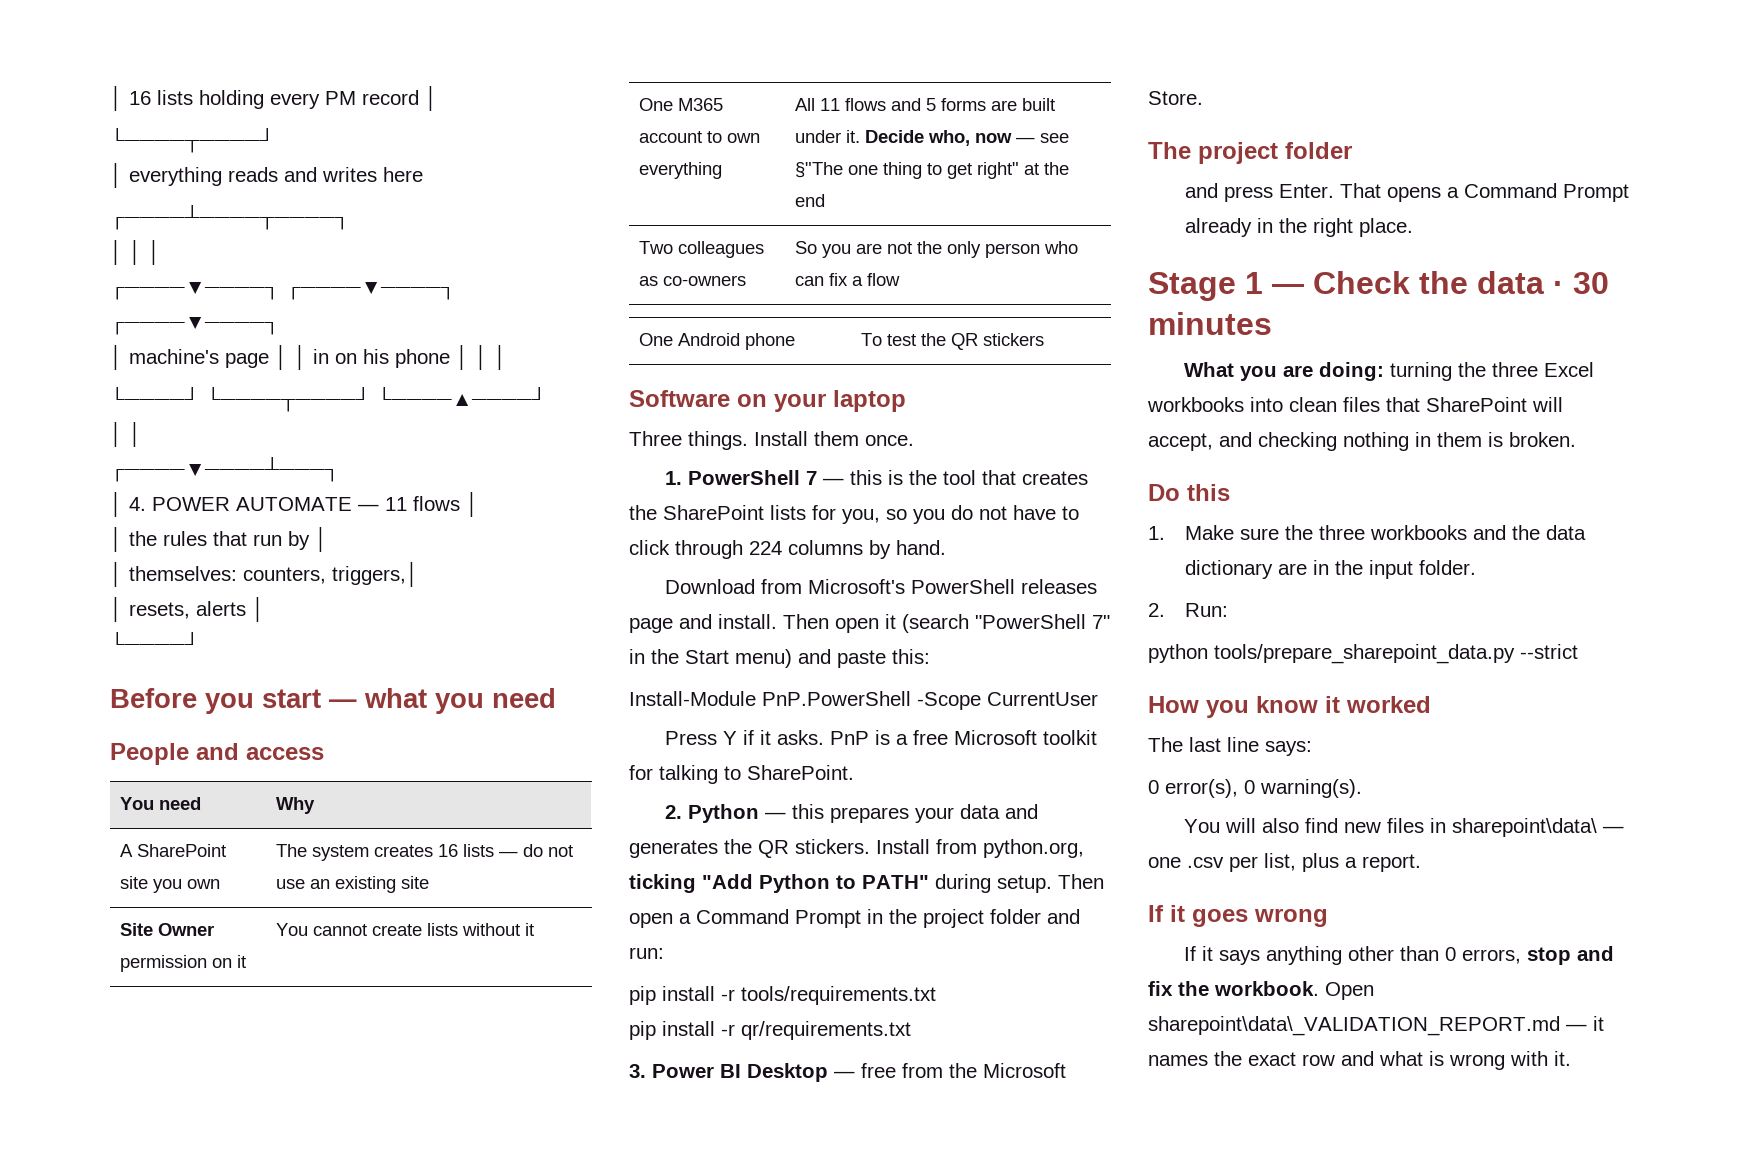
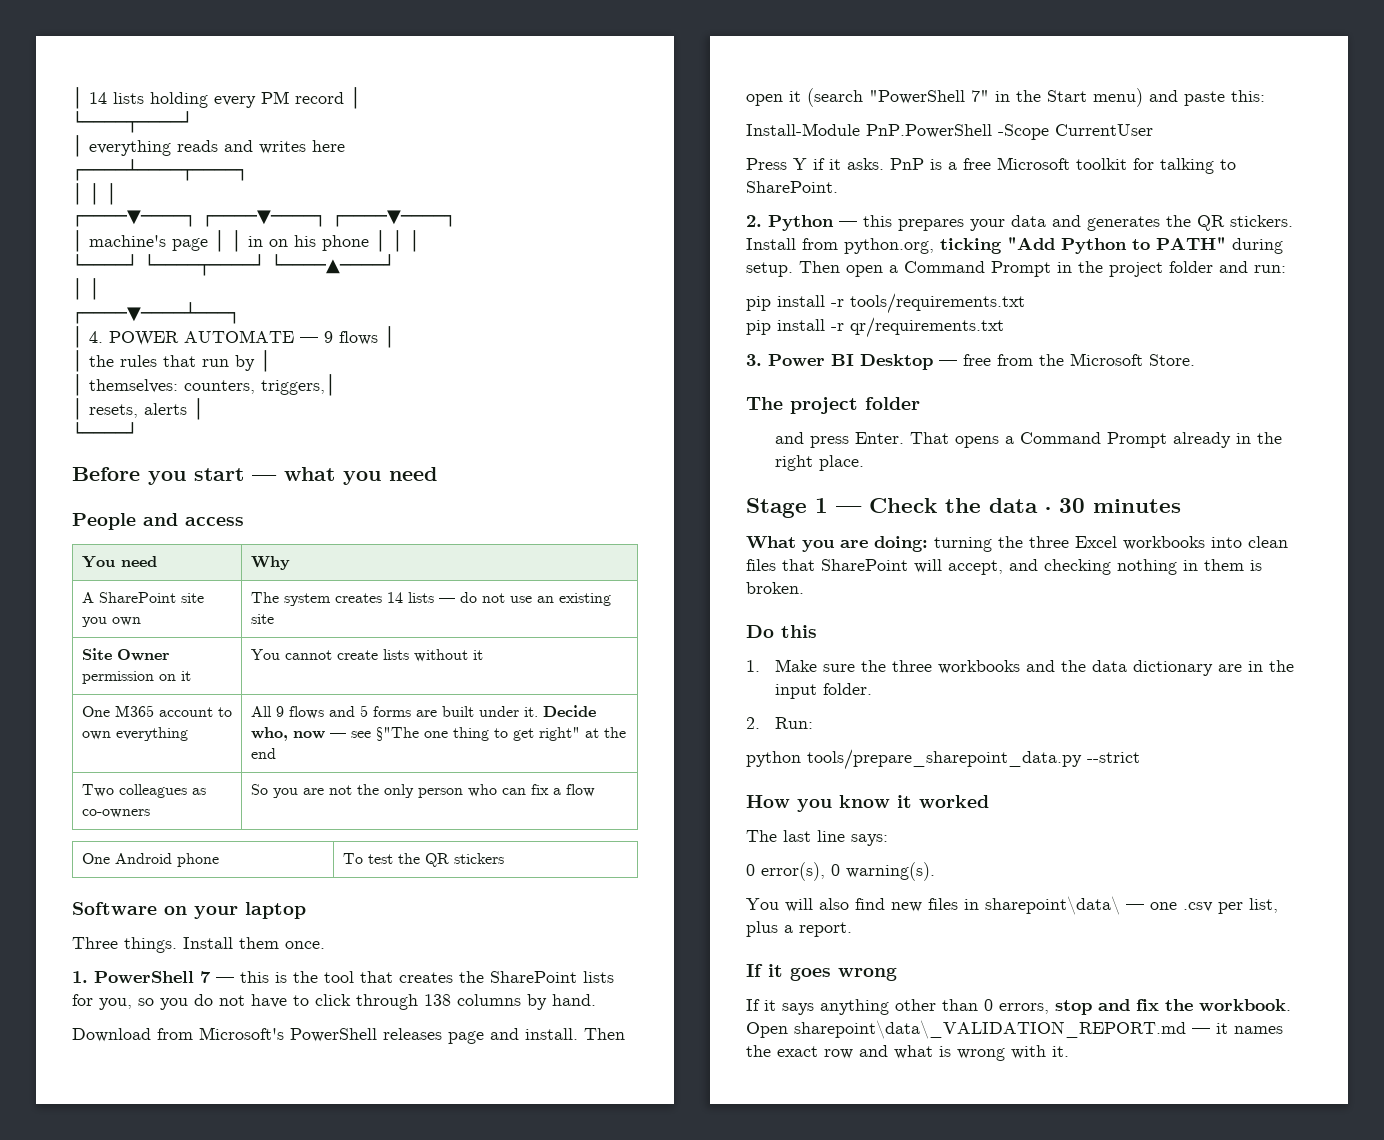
[110,86,151,111] │ 16 -> [72,87,107,109] │ 14
[385,497,407,511] 11 -> [324,331,333,343] 9
[438,844,459,857] 16 -> [386,592,403,603] 14
[820,98,841,111] 11 -> [275,706,284,717] 9
[749,541,782,555] 224 -> [424,994,451,1006] 138

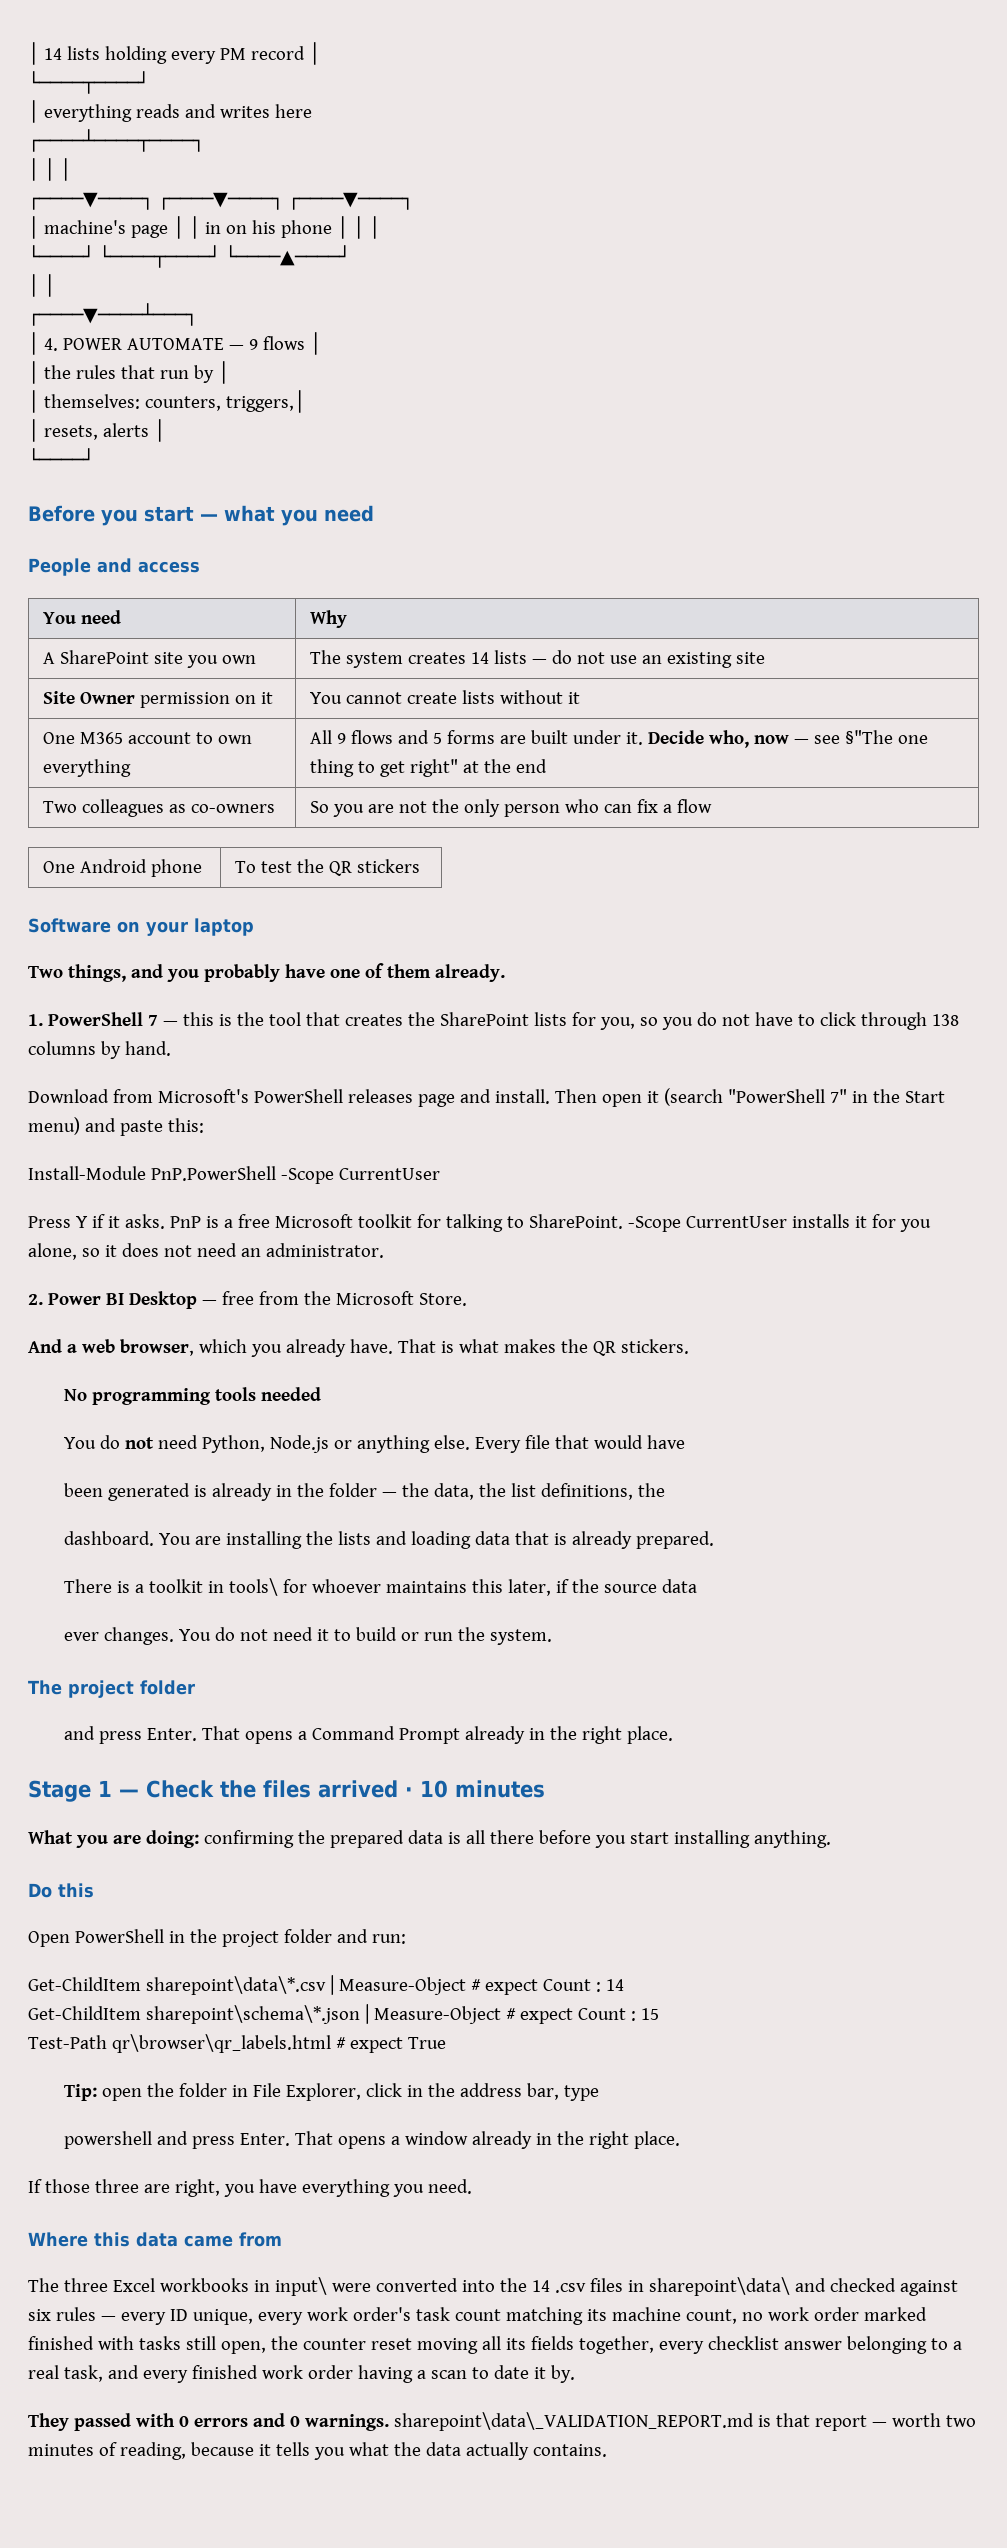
[72,937,325,953] Three things. Install them once. -> [28,963,505,982] Two things, and you probably have one of them already.
[746,215,1293,231] [746,237,1283,254] [746,261,1286,277] [746,293,1025,314] [746,317,1004,338] [746,354,762,366] // 2. Python — this prepares your data and generates the QR stickers. Install from python.org, ticking "Add Python to PATH" during setup. Then open a Command Prompt in the project folder and run: // pip install -r tools/requirements.txt // pip install -r qr/requirements.txt // 3. -> [627,1214,931,1232] [28,1243,384,1260] [28,1294,43,1305] -Scope CurrentUser installs it for you alone, so it does not need an administrator. // 2.
(1195, 360) none -> [28,1339,689,1357] [63,1387,321,1405] [63,1435,685,1453] [63,1483,665,1501] [63,1531,714,1549] [63,1578,697,1596] [63,1627,552,1645] // And a web browser, which you already have. That is what makes the QR stickers. // No programming tools needed // You do not need Python, Node.js or anything else. Every file that would have // been generated is already in the folder — the data, the list definitions, the // dashboard. You are installing the lists and loading data that is already prepared. // There is a toolkit in tools\ for whoever maintains this later, if the source data // ever changes. You do not need it to build or run the system.
[989,498,1085,513] data · 30 -> [263,1780,448,1798] files arrived · 10
[934,536,1288,552] [746,559,1262,575] [746,582,804,594] [746,625,817,638] [746,659,1294,676] [774,683,872,699] [746,717,813,729] [746,749,1140,770] [746,795,989,812] [746,830,888,846] [746,862,935,881] [746,896,1278,915] [746,921,852,937] [746,964,897,981] [746,999,1291,1015] [746,1020,1283,1039] [746,1045,1069,1061] turning the three Excel workbooks into clean files that SharePoint will accept, and checking nothing in them is broken. // Do this // 1. Make sure the three workbooks and the data dictionary are in the input folder. // 2. Run: // python tools/prepare_sharepoint_data.py --strict // How you know it worked // The last line says: // 0 error(s), 0 warning(s). // You will also find new files in sharepoint\data\ — one .csv per list, plus a report. // If it goes wrong // If it says anything other than 0 errors, stop and fix the workbook. Open sharepoint\data\_VALIDATION_REPORT.md — it names the exact row and what is wrong with it. -> [203,1830,831,1848] [28,1883,94,1898] [28,1929,406,1947] [28,1975,624,1995] [28,2004,659,2024] [28,2034,446,2053] [63,2083,599,2101] [63,2131,680,2149] [28,2179,472,2197] [28,2232,282,2247] [28,2277,958,2296] [28,2307,927,2325] [28,2336,962,2354] [28,2365,575,2383] [28,2412,976,2431] [28,2442,607,2460] confirming the prepared data is all there before you start installing anything. // Do this // Open PowerShell in the project folder and run: // Get-ChildItem sharepoint\data\*.csv | Measure-Object # expect Count : 14 // Get-ChildItem sharepoint\schema\*.json | Measure-Object # expect Count : 15 // Test-Path qr\browser\qr_labels.html # expect True // Tip: open the folder in File Explorer, click in the address bar, type // powershell and press Enter. That opens a window already in the right place. // If those three are right, you have everything you need. // Where this data came from // The three Excel workbooks in input\ were converted into the 14 .csv files in sharepoint\data\ and checked against six rules — every ID unique, every work order's task count matching its machine count, no work order marked finished with tasks still open, the counter reset moving all its fields together, every checklist answer belonging to a real task, and every finished work order having a scan to date it by. // They passed with 0 errors and 0 warnings. sharepoint\data\_VALIDATION_REPORT.md is that report — worth two minutes of reading, because it tells you what the data actually contains.

